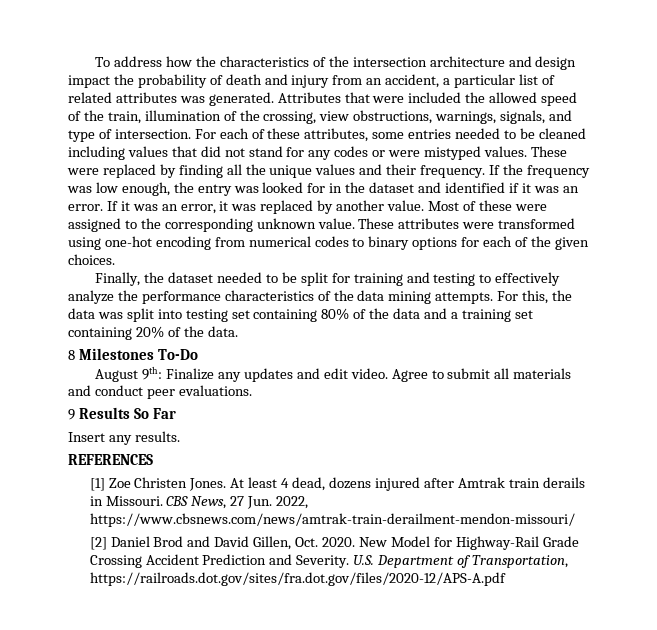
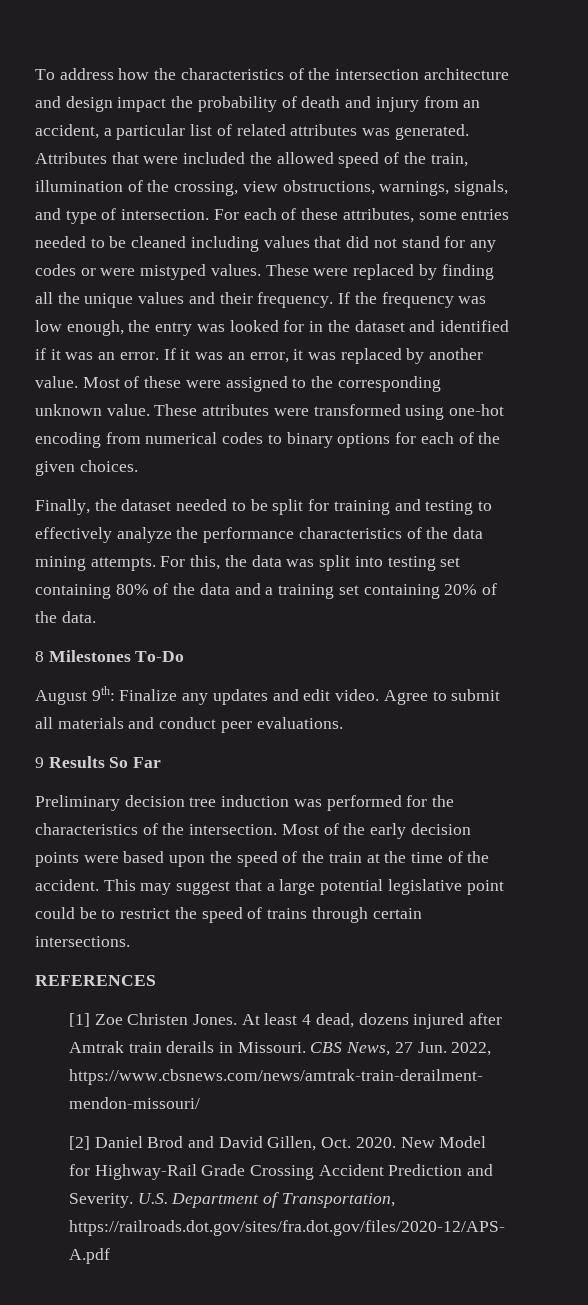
[68,431,180,445] Insert any results. -> [35,795,455,811] [35,823,471,839] [35,851,490,867] [35,879,504,895] [35,907,422,923] [35,936,130,947] Preliminary decision tree induction was performed for the characteristics of the intersection. Most of the early decision points were based upon the speed of the train at the time of the accident. This may suggest that a large potential legislative point could be to restrict the speed of trains through certain intersections.

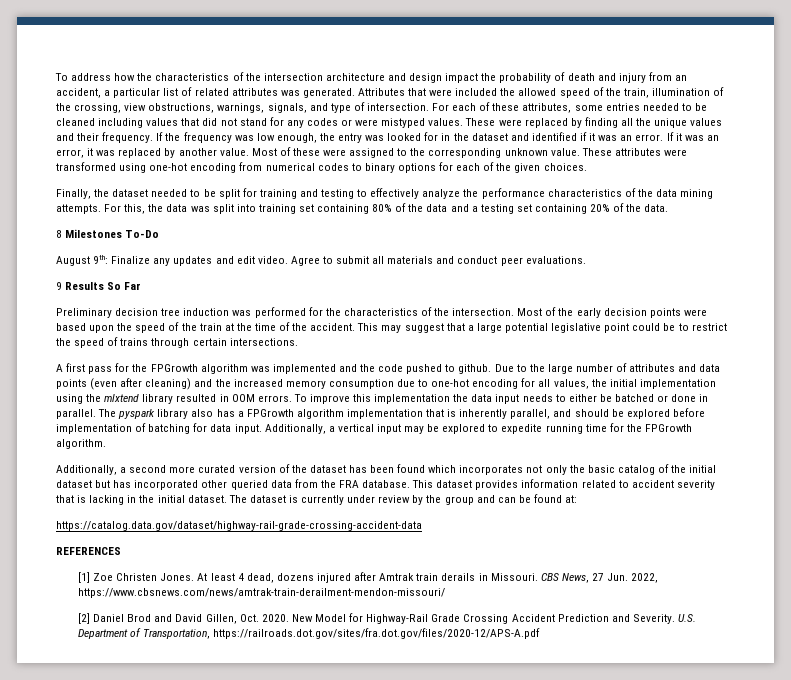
[387,556,436,571] testing -> [258,204,296,214] training
[278,584,335,599] training -> [480,204,514,214] testing
(130, 941) none -> [56,363,721,374] [56,378,716,390] [56,394,709,404] [56,408,705,419] [56,423,692,434] [56,439,106,449] [56,464,717,475] [56,479,715,490] [56,494,578,505] [56,521,422,531] // A first pass for the FPGrowth algorithm was implemented and the code pushed to github. Due to the large number of attributes and data points (even after cleaning) and the increased memory consumption due to one-hot encoding for all values, the initial implementation using the mlxtend library resulted in OOM errors. To improve this implementation the data input needs to either be batched or done in parallel. The pyspark library also has a FPGrowth algorithm implementation that is inherently parallel, and should be explored before implementation of batching for data input. Additionally, a vertical input may be explored to expedite running time for the FPGrowth algorithm. // Additionally, a second more curated version of the dataset has been found which incorporates not only the basic catalog of the initial dataset but has incorporated other queried data from the FRA database. This dataset provides information related to accident severity that is lacking in the initial dataset. The dataset is currently under review by the group and can be found at: // https://catalog.data.gov/dataset/highway-rail-grade-crossing-accident-data

